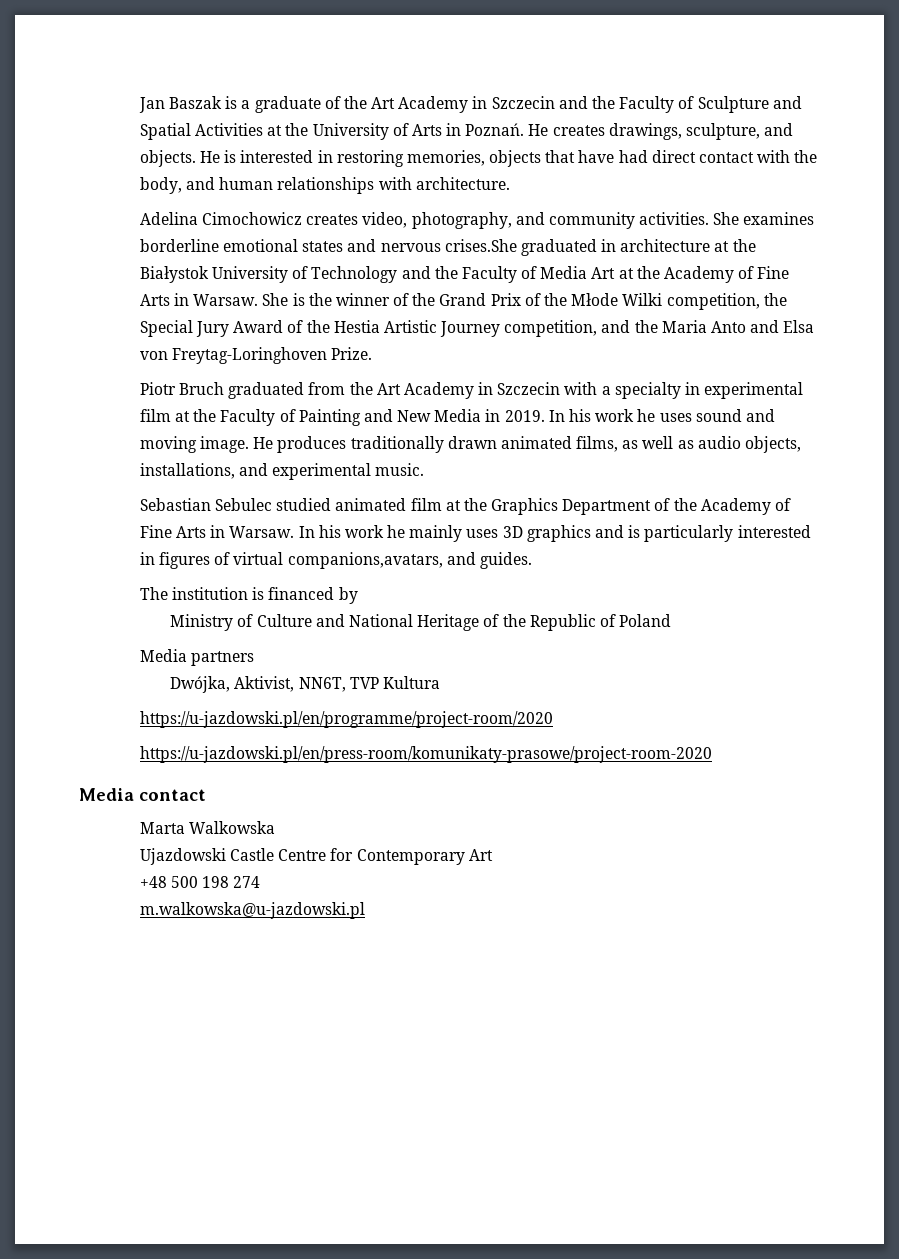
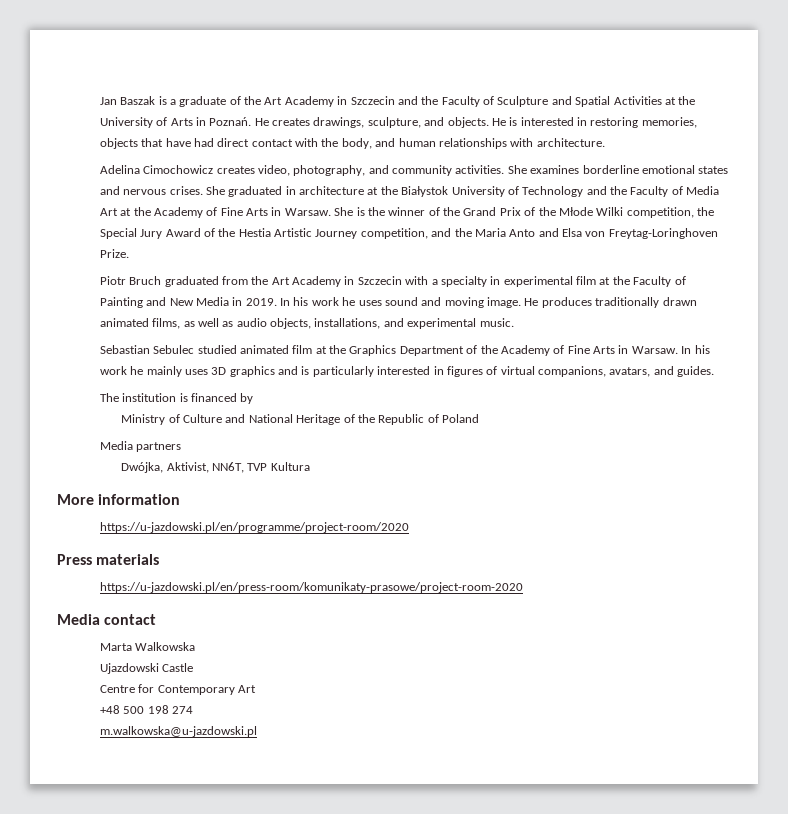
[444,239,517,252] crises.She -> [169,186,225,195] crises. She
[287,552,443,569] companions,avatars, -> [538,366,651,377] companions, avatars,
(440, 682) none -> [57,494,181,505] // More information
(553, 719) none -> [57,554,160,565] // Press materials
(274, 854) none -> (194, 667) //

